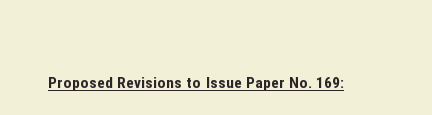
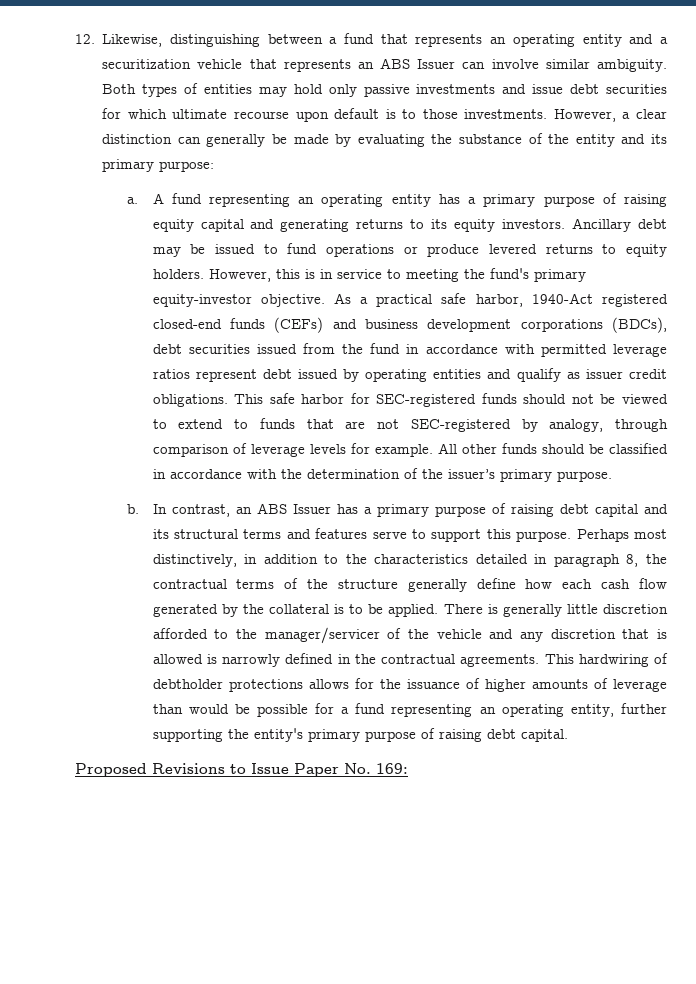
(48, 84) none -> [75,33,668,47] [102,58,667,72] [102,83,667,97] [102,108,667,122] [102,133,667,147] [102,159,215,172] [126,193,667,207] [152,218,667,232] [152,243,667,257] [152,268,586,282] [152,293,668,307] [152,317,668,333] [152,343,667,357] [152,368,667,382] [152,393,669,407] [152,418,668,432] [152,443,669,457] [152,468,612,482] [126,503,668,517] [152,528,668,542] [152,554,668,567] [152,578,667,592] [152,604,669,617] [152,627,667,644] [152,653,669,667] [152,678,668,692] [152,703,667,717] [152,728,568,742] 12. Likewise, distinguishing between a fund that represents an operating entity and a securitization vehicle that represents an ABS Issuer can involve similar ambiguity. Both types of entities may hold only passive investments and issue debt securities for which ultimate recourse upon default is to those investments. However, a clear distinction can generally be made by evaluating the substance of the entity and its primary purpose: // a. A fund representing an operating entity has a primary purpose of raising equity capital and generating returns to its equity investors. Ancillary debt may be issued to fund operations or produce levered returns to equity holders. However, this is in service to meeting the fund's primary equity-investor objective. As a practical safe harbor, 1940-Act registered closed-end funds (CEFs) and business development corporations (BDCs), debt securities issued from the fund in accordance with permitted leverage ratios represent debt issued by operating entities and qualify as issuer credit obligations. This safe harbor for SEC-registered funds should not be viewed to extend to funds that are not SEC-registered by analogy, through comparison of leverage levels for example. All other funds should be classified in accordance with the determination of the issuer’s primary purpose. // b. In contrast, an ABS Issuer has a primary purpose of raising debt capital and its structural terms and features serve to support this purpose. Perhaps most distinctively, in addition to the characteristics detailed in paragraph 8, the contractual terms of the structure generally define how each cash flow generated by the collateral is to be applied. There is generally little discretion afforded to the manager/servicer of the vehicle and any discretion that is allowed is narrowly defined in the contractual agreements. This hardwiring of debtholder protections allows for the issuance of higher amounts of leverage than would be possible for a fund representing an operating entity, further supporting the entity's primary purpose of raising debt capital. //

